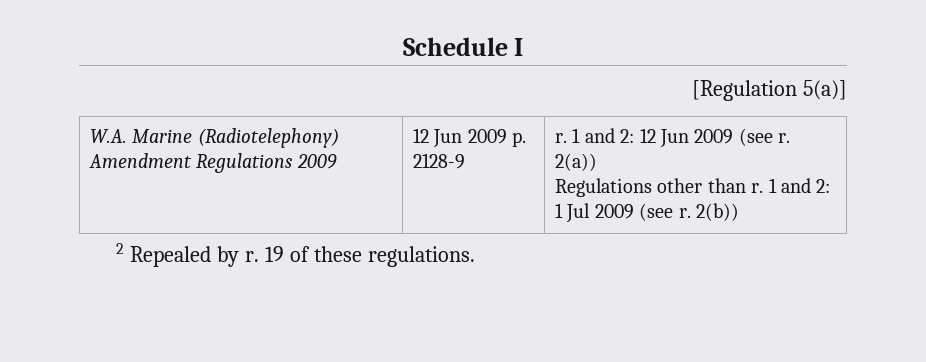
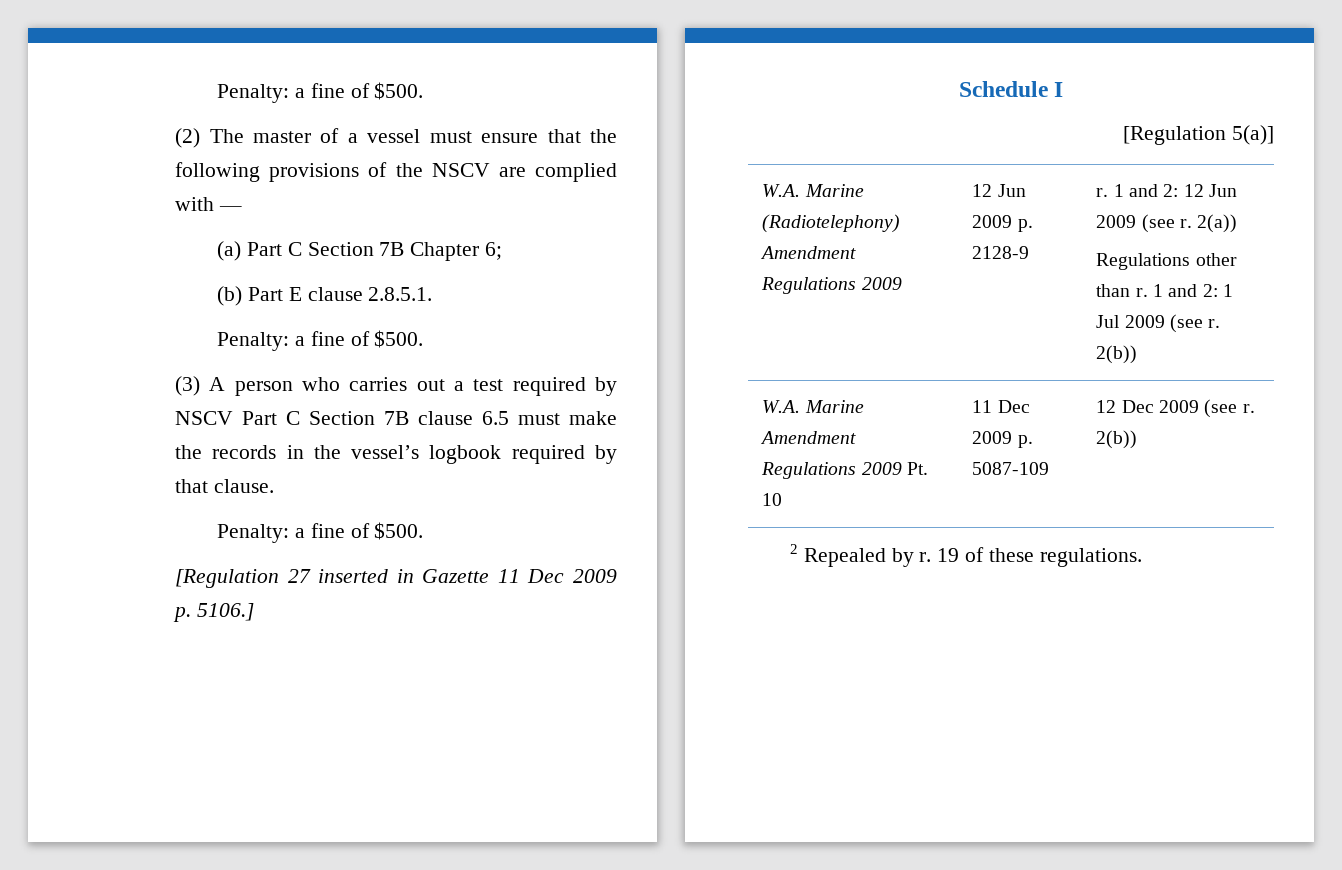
(402, 46) none -> [217,82,424,103] [175,128,618,148] [175,162,618,182] [175,197,242,211] [217,241,503,261] [217,286,433,306] [217,330,424,351] [175,376,617,396] [175,411,618,425] [175,445,617,464] [175,479,274,493] [217,522,424,543] [175,569,617,588] [173,603,254,622] Penalty: a fine of $500. // (2) The master of a vessel must ensure that the following provisions of the NSCV are complied with — // (a) Part C Section 7B Chapter 6; // (b) Part E clause 2.8.5.1. // Penalty: a fine of $500. // (3) A person who carries out a test required by NSCV Part C Section 7B clause 6.5 must make the records in the vessel’s logbook required by that clause. // Penalty: a fine of $500. // [Regulation 27 inserted in Gazette 11 Dec 2009 p. 5106.] //
(740, 212) none -> [762,400,864,413] [760,431,857,444] [761,462,928,479] [762,493,783,506] [972,400,1030,413] [972,431,1033,448] [972,462,1050,475] [1096,399,1255,418] [1096,430,1138,449] // W.A. Marine Amendment Regulations 2009 Pt. 10 | 11 Dec 2009 p. 5087-109 | 12 Dec 2009 (see r. 2(b))

